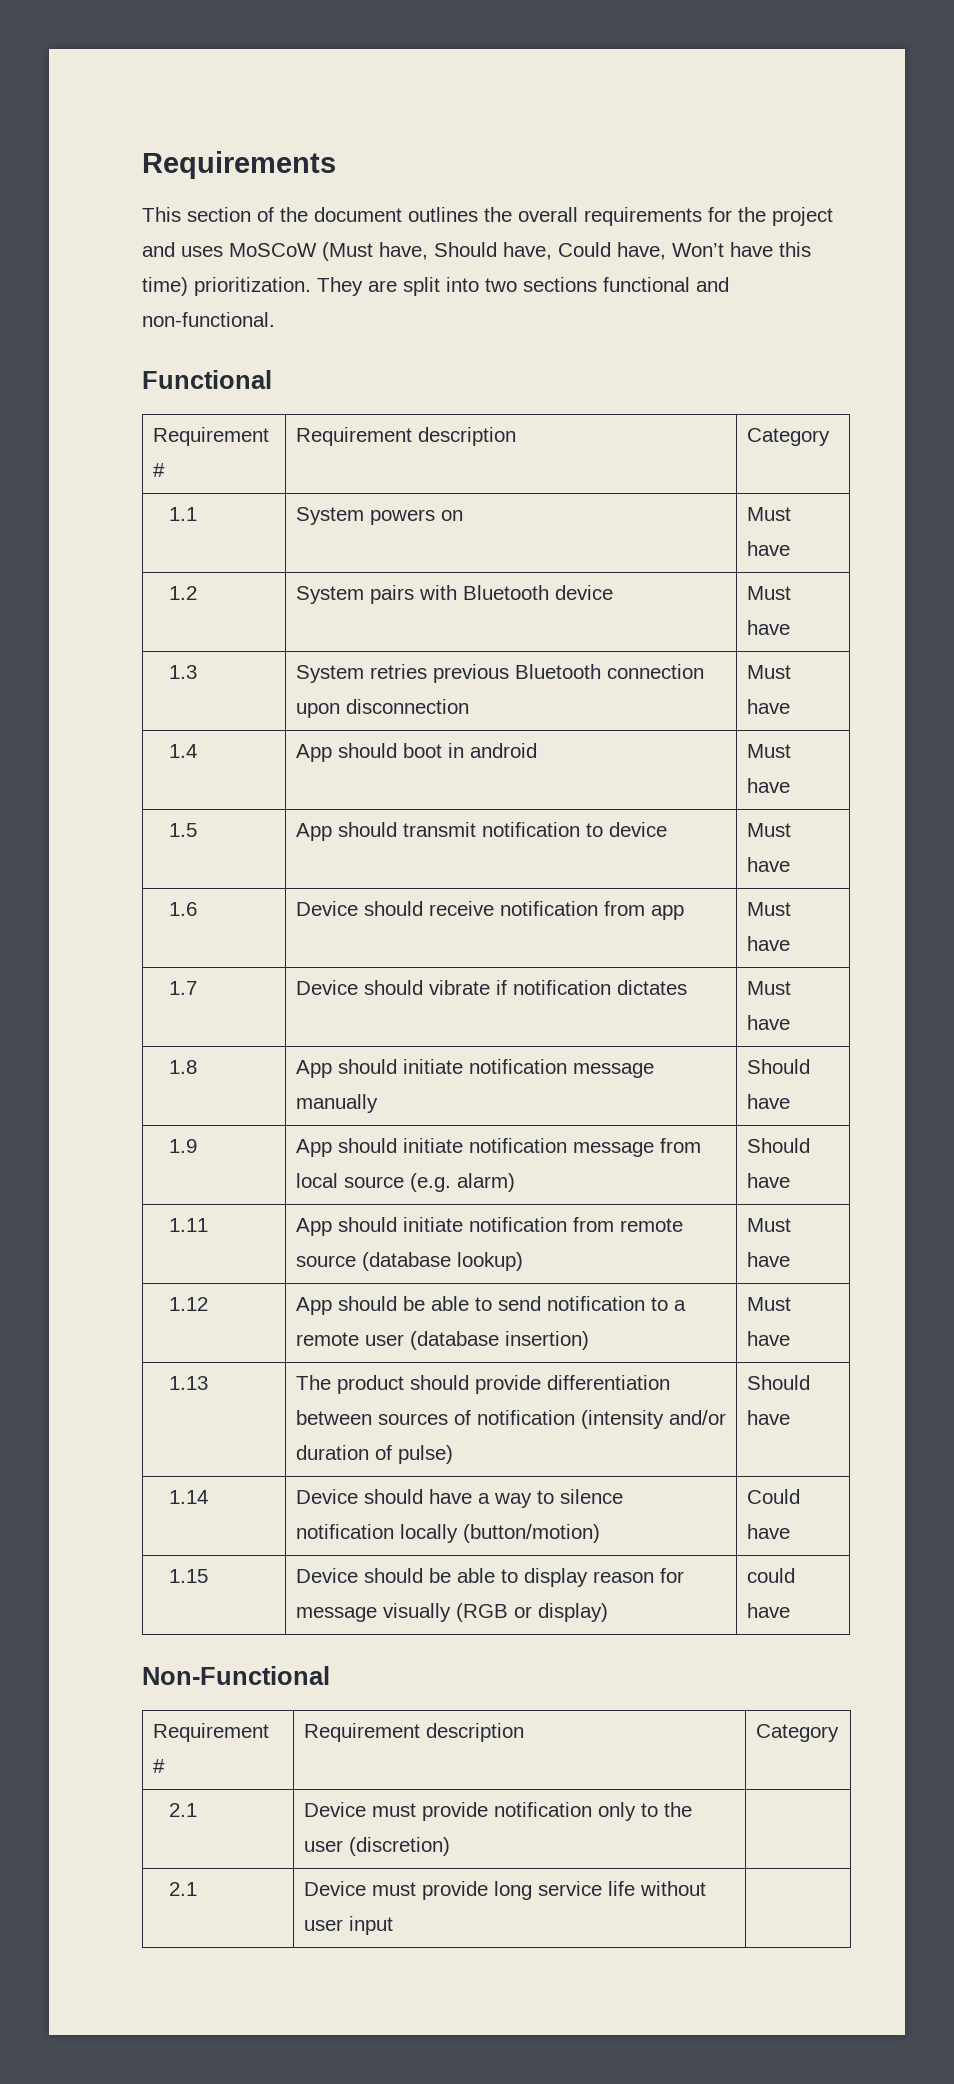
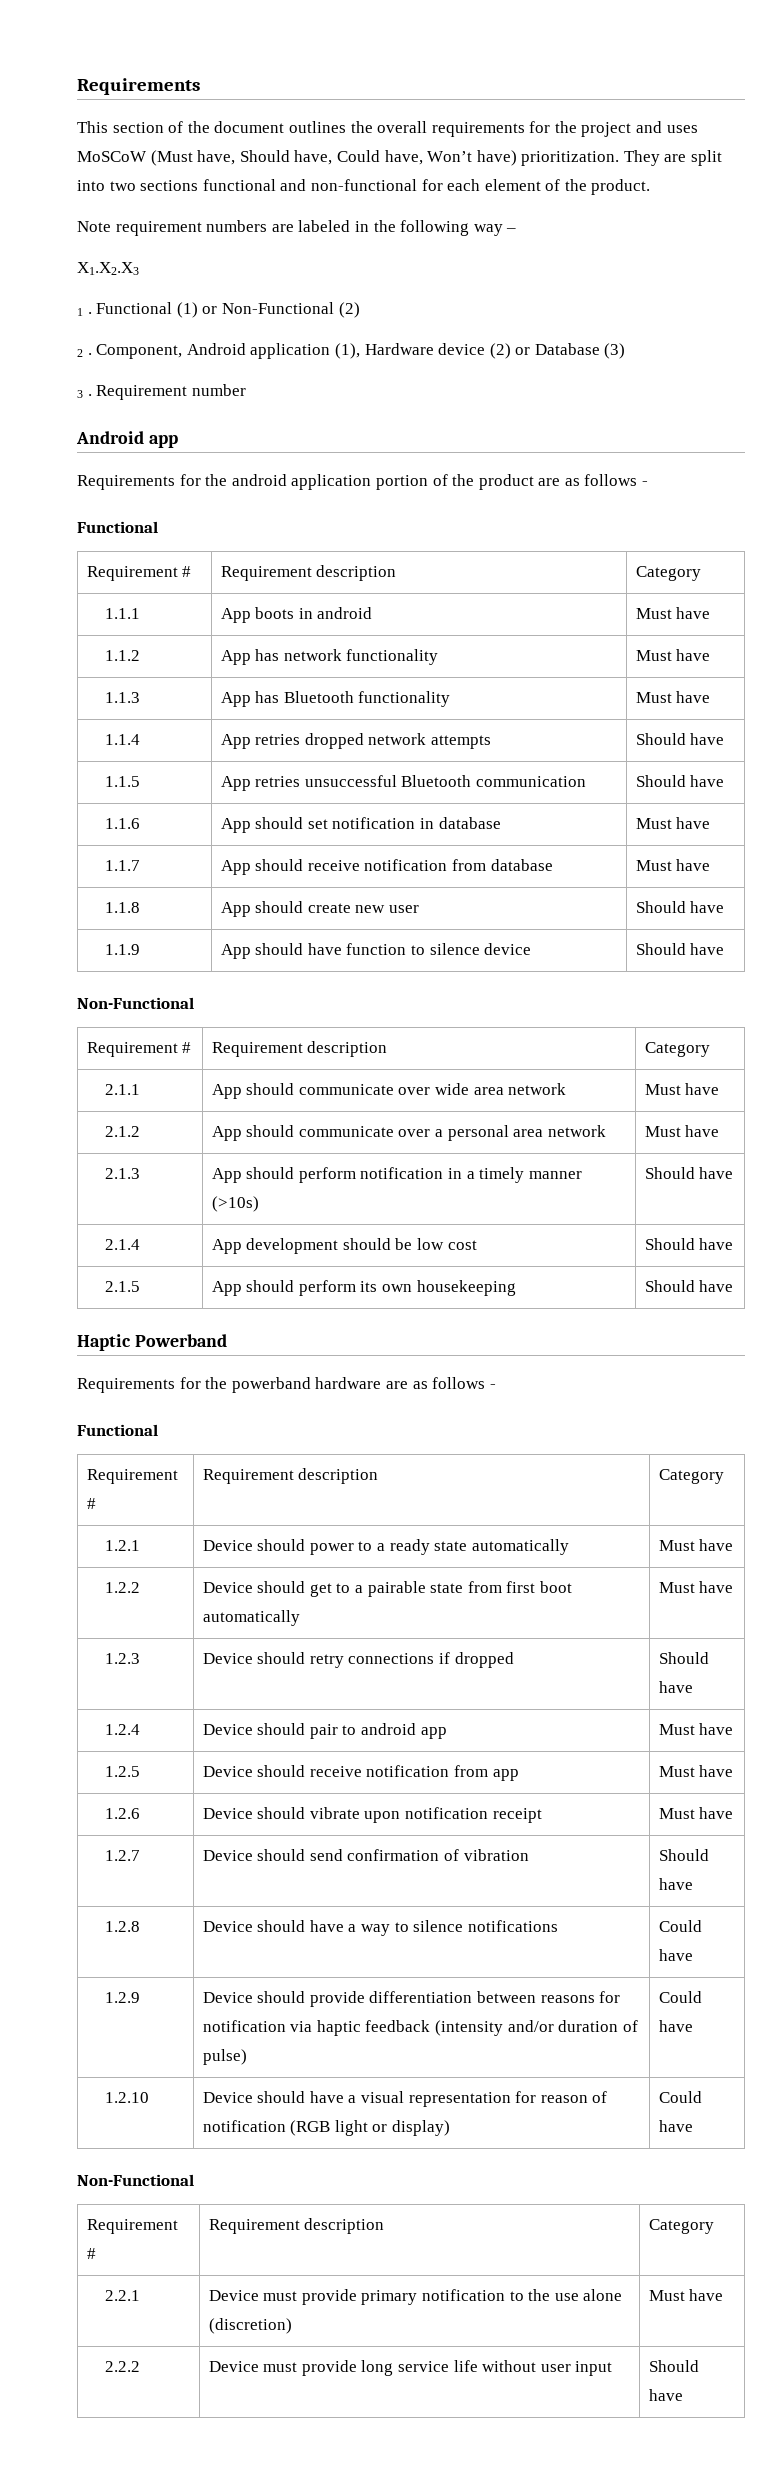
[730,242,811,257] [142,277,188,296] have this time) -> [476,150,517,166] have)
[142,312,275,327] [142,370,272,389] [152,427,269,446] [152,463,165,477] [295,427,516,446] [746,428,830,446] [168,507,197,521] [295,507,463,525] [746,507,791,521] [746,541,790,556] [168,586,197,600] [295,585,613,604] [746,586,791,600] [746,620,790,635] [168,665,197,679] [295,664,704,683] [295,699,469,718] [746,665,791,679] [746,699,790,714] [168,744,197,758] [295,743,442,762] non-functional. // Functional // Requirement # | Requirement description | Category // 1.1 | System powers on | Must have // 1.2 | System pairs with Bluetooth device | Must have // 1.3 | System retries previous Bluetooth connection upon disconnection | Must have // 1.4 | App should boot -> [310,179,651,195] [77,220,517,236] [77,262,139,275] [77,302,360,318] [77,343,626,359] [77,384,246,400] [76,431,178,448] [77,474,649,490] [77,521,158,533] [86,566,192,581] [220,565,397,581] [635,566,701,581] [104,608,140,619] [220,607,295,623] non-functional for each element of the product. // Note requirement numbers are labeled in the following way – // X1.X2.X3 // 1 . Functional (1) or Non-Functional (2) // 2 . Component, Android application (1), Hardware device (2) or Database (3) // 3 . Requirement number // Android app // Requirements for the android application portion of the product are as follows - // Functional // Requirement # | Requirement description | Category // 1.1.1 | App boots
[168,823,197,837] [295,822,667,841] [746,823,791,837] [746,857,790,872] [168,902,197,916] [295,901,684,920] [746,902,791,916] [746,936,790,951] [168,981,197,995] [295,980,687,995] [746,981,791,995] [746,1015,790,1030] [168,1060,197,1074] [295,1059,654,1078] [295,1094,378,1113] [746,1059,810,1074] [746,1094,790,1109] [168,1139,197,1153] [295,1138,701,1157] [295,1173,515,1192] [746,1138,810,1153] [746,1173,790,1188] [168,1218,208,1232] [295,1217,683,1236] [295,1252,523,1271] [746,1218,791,1232] [746,1252,790,1267] [168,1297,208,1311] [295,1296,686,1315] [295,1331,589,1350] [746,1297,791,1311] [746,1331,790,1346] [168,1376,208,1390] [295,1375,670,1394] [295,1410,726,1429] [295,1445,453,1464] [746,1375,810,1390] [746,1410,790,1425] [168,1490,208,1504] [295,1489,623,1508] [295,1524,600,1543] [746,1489,800,1504] [746,1524,790,1539] [168,1569,208,1583] [295,1568,684,1587] [295,1603,608,1622] [746,1568,795,1583] [746,1603,790,1618] [142,1666,330,1685] [152,1723,269,1742] [152,1759,165,1773] [303,1723,524,1742] [755,1724,839,1742] [168,1803,197,1817] [303,1802,692,1821] [303,1837,450,1856] [168,1882,197,1896] 1.5 | App should transmit notification to device | Must have // 1.6 | Device should receive notification from app | Must have // 1.7 | Device should vibrate if notification dictates | Must have // 1.8 | App should initiate notification message manually | Should have // 1.9 | App should initiate notification message from local source (e.g. alarm) | Should have // 1.11 | App should initiate notification from remote source (database lookup) | Must have // 1.12 | App should be able to send notification to a remote user (database insertion) | Must have // 1.13 | The product should provide differentiation between sources of notification (intensity and/or duration of pulse) | Should have // 1.14 | Device should have a way to silence notification locally (button/motion) | Could have // 1.15 | Device should be able to display reason for message visually (RGB or display) | could have // Non-Functional // Requirement # | Requirement description | Category // 2.1 | Device must provide notification only to the user (discretion) | // 2.1 -> [104,650,140,661] [220,649,439,665] [635,649,711,661] [104,692,140,703] [220,691,451,707] [635,691,711,703] [104,734,140,745] [220,733,491,749] [635,733,725,745] [104,776,140,787] [220,775,586,791] [635,775,725,787] [104,818,140,829] [220,817,501,833] [635,817,711,829] [104,860,140,871] [220,859,553,875] [635,859,711,871] [104,902,140,913] [220,901,419,917] [635,901,725,913] [104,944,140,955] [220,943,532,959] [635,943,725,955] [77,997,194,1009] [86,1042,192,1057] [211,1041,388,1057] [644,1042,710,1057] [104,1084,140,1095] [211,1083,567,1099] [644,1083,720,1095] [104,1126,140,1137] [211,1125,606,1141] [644,1125,720,1137] [104,1168,140,1179] [211,1167,582,1183] [211,1196,259,1212] [644,1167,734,1179] [104,1239,140,1250] [211,1238,477,1254] [644,1238,734,1250] [104,1281,140,1292] [211,1280,516,1296] [644,1280,734,1292] [77,1334,227,1351] [77,1377,496,1393] [77,1424,158,1436] [86,1469,178,1484] [86,1498,96,1509] [202,1468,379,1484] [658,1469,724,1484] [104,1540,140,1551] [202,1539,569,1555] [658,1539,734,1551] [104,1582,140,1593] [202,1581,572,1597] [202,1610,300,1626] [658,1581,734,1593] [104,1653,140,1664] [202,1652,514,1668] [658,1652,709,1664] [658,1681,693,1693] [104,1724,140,1735] [202,1723,447,1739] [658,1723,734,1735] [104,1766,140,1777] [202,1765,519,1781] [658,1765,734,1777] [104,1808,140,1819] [202,1807,542,1823] [658,1807,734,1819] [104,1850,140,1861] [202,1849,529,1861] [658,1849,709,1861] [658,1878,693,1890] [104,1921,140,1932] [202,1920,558,1936] [658,1920,702,1932] [658,1949,693,1961] [104,1992,140,2003] [202,1991,621,2007] [202,2020,638,2036] [202,2049,247,2065] [658,1991,702,2003] [658,2020,693,2032] [104,2092,149,2103] [202,2091,608,2107] [202,2120,450,2136] [658,2091,702,2103] [658,2120,693,2132] [77,2174,194,2186] [86,2219,178,2234] [86,2248,96,2259] [208,2218,385,2234] [648,2219,714,2234] [104,2290,140,2301] [208,2289,623,2305] [208,2318,292,2334] [648,2289,724,2301] [104,2361,140,2372] 1.1.2 | App has network functionality | Must have // 1.1.3 | App has Bluetooth functionality | Must have // 1.1.4 | App retries dropped network attempts | Should have // 1.1.5 | App retries unsuccessful Bluetooth communication | Should have // 1.1.6 | App should set notification in database | Must have // 1.1.7 | App should receive notification from database | Must have // 1.1.8 | App should create new user | Should have // 1.1.9 | App should have function to silence device | Should have // Non-Functional // Requirement # | Requirement description | Category // 2.1.1 | App should communicate over wide area network | Must have // 2.1.2 | App should communicate over a personal area network | Must have // 2.1.3 | App should perform notification in a timely manner (>10s) | Should have // 2.1.4 | App development should be low cost | Should have // 2.1.5 | App should perform its own housekeeping | Should have // Haptic Powerband // Requirements for the powerband hardware are as follows - // Functional // Requirement # | Requirement description | Category // 1.2.1 | Device should power to a ready state automatically | Must have // 1.2.2 | Device should get to a pairable state from first boot automatically | Must have // 1.2.3 | Device should retry connections if dropped | Should have // 1.2.4 | Device should pair to android app | Must have // 1.2.5 | Device should receive notification from app | Must have // 1.2.6 | Device should vibrate upon notification receipt | Must have // 1.2.7 | Device should send confirmation of vibration | Should have // 1.2.8 | Device should have a way to silence notifications | Could have // 1.2.9 | Device should provide differentiation between reasons for notification via haptic feedback (intensity and/or duration of pulse) | Could have // 1.2.10 | Device should have a visual representation for reason of notification (RGB light or display) | Could have // Non-Functional // Requirement # | Requirement description | Category // 2.2.1 | Device must provide primary notification to the use alone (discretion) | Must have // 2.2.2
(393, 1925) none -> [648,2360,699,2372] [648,2389,683,2401] Should have

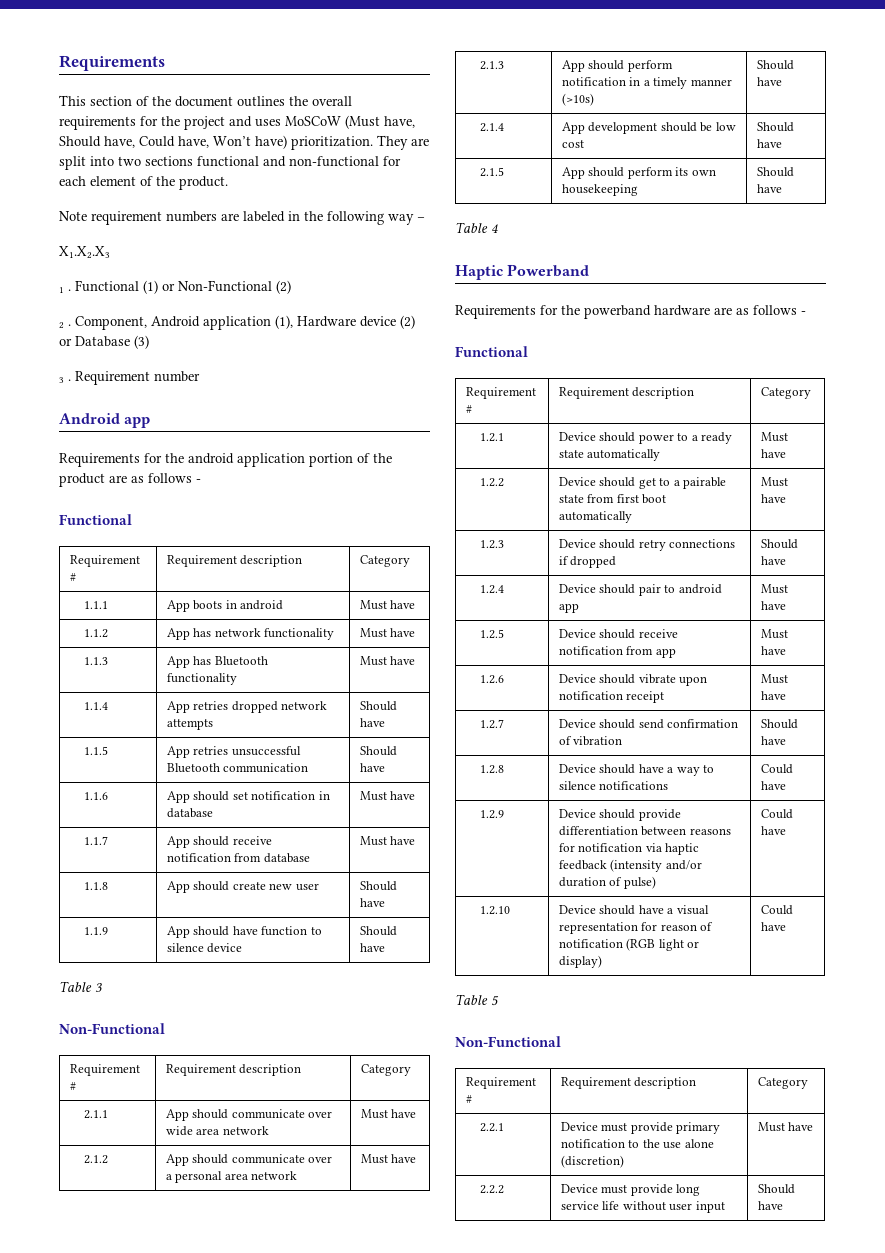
(725, 949) none -> [59,981,102,992] // Table 3
(734, 1286) none -> [455,222,498,233] // Table 4
(693, 2126) none -> [455,994,499,1006] // Table 5

